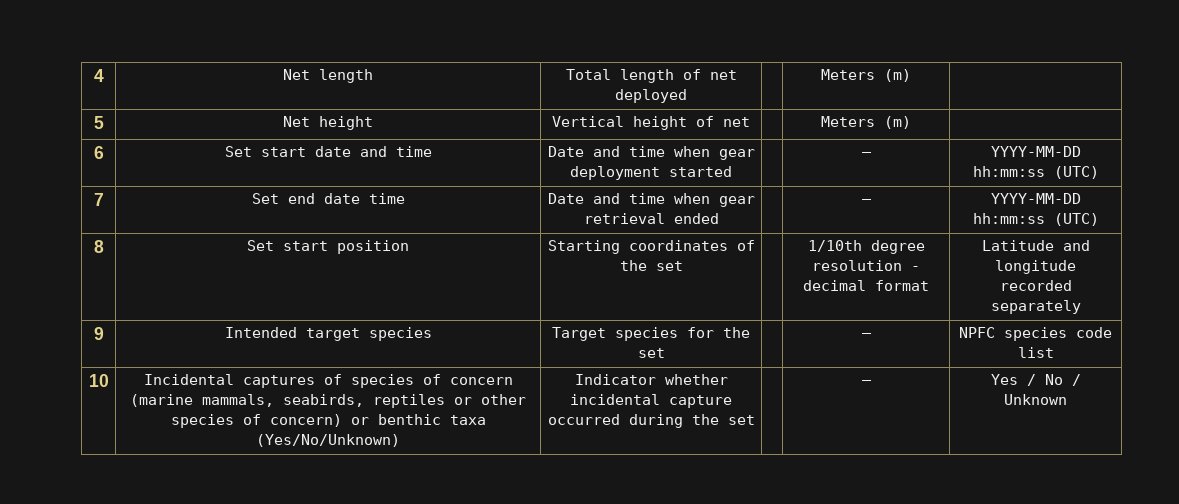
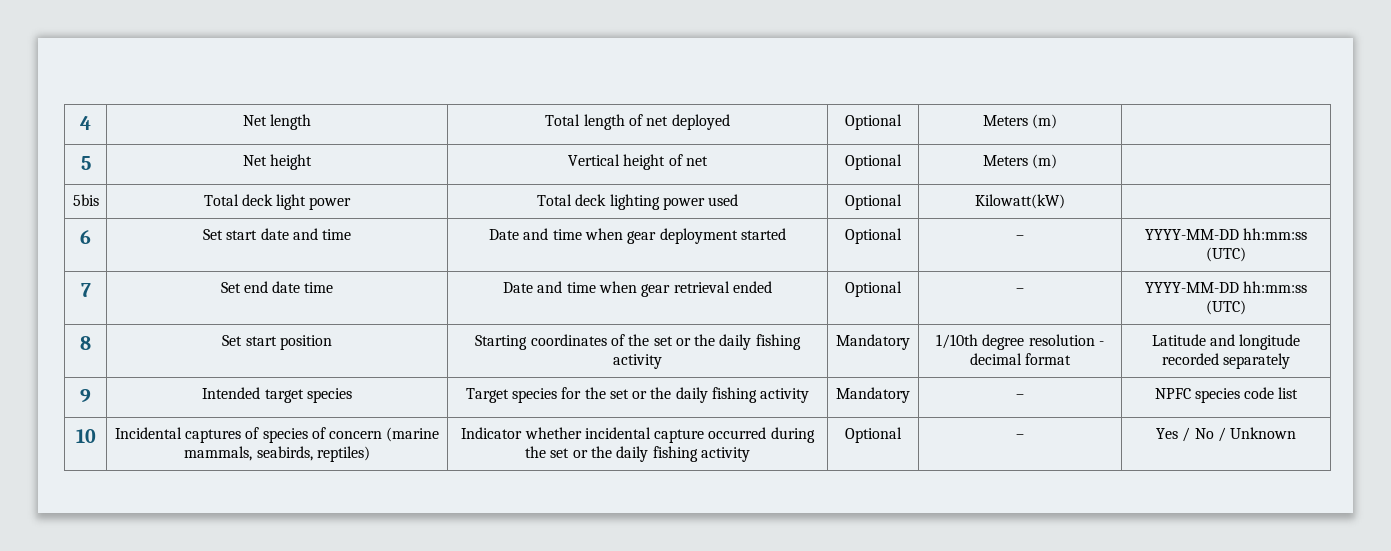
(687, 96) none -> [845,114,902,130] Optional
[821,116,911,129] | Meters (m) | -> [845,154,902,170] [982,154,1058,169] [72,194,99,206] [203,194,352,210] [536,194,739,210] [845,194,902,210] [975,194,1065,209] Optional | Meters (m) | // 5bis | Total deck light power | Total deck lighting power used | Optional | Kilowatt(kW) |
(732, 171) none -> [845,228,902,244] Optional
(719, 218) none -> [845,281,902,297] Optional
(683, 266) | -> [675,334,801,350] [613,354,662,369] [836,334,910,350] or the daily fishing activity | Mandatory
(665, 353) | -> [632,387,810,403] [836,387,910,403] or the daily fishing activity | Mandatory
[373,394,526,408] [170,414,486,428] [256,434,400,447] reptiles or other species of concern) or benthic taxa (Yes/No/Unknown) -> [316,446,370,462] reptiles)
(755, 420) | -> [572,446,750,462] [845,427,902,443] or the daily fishing activity | Optional

